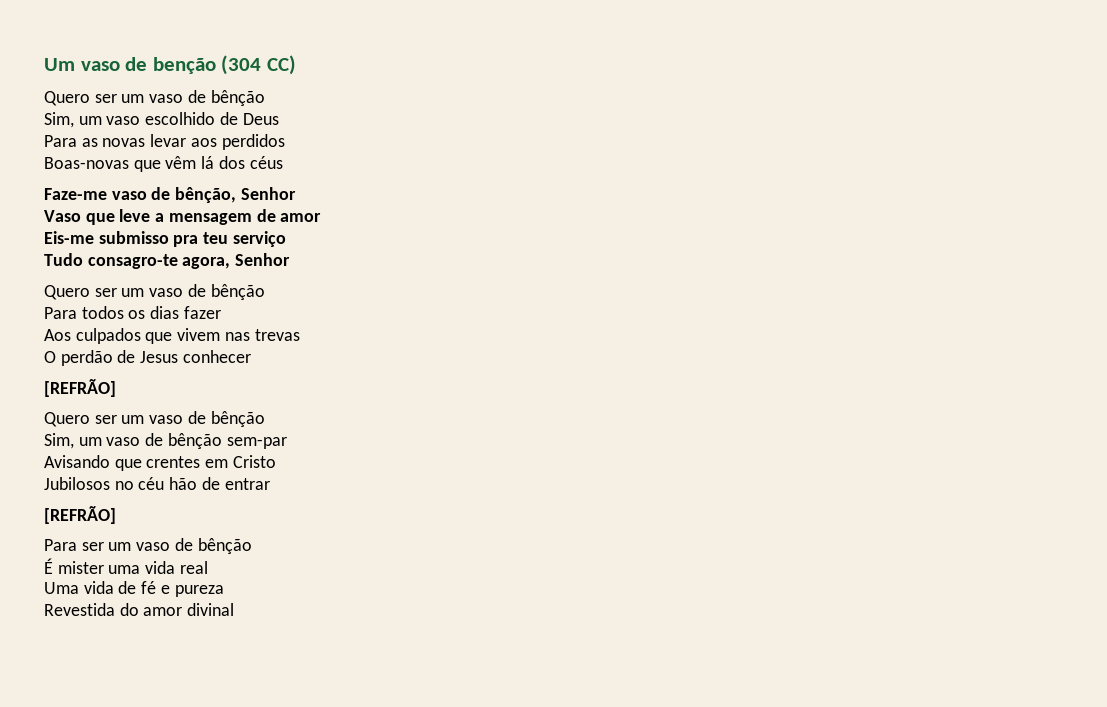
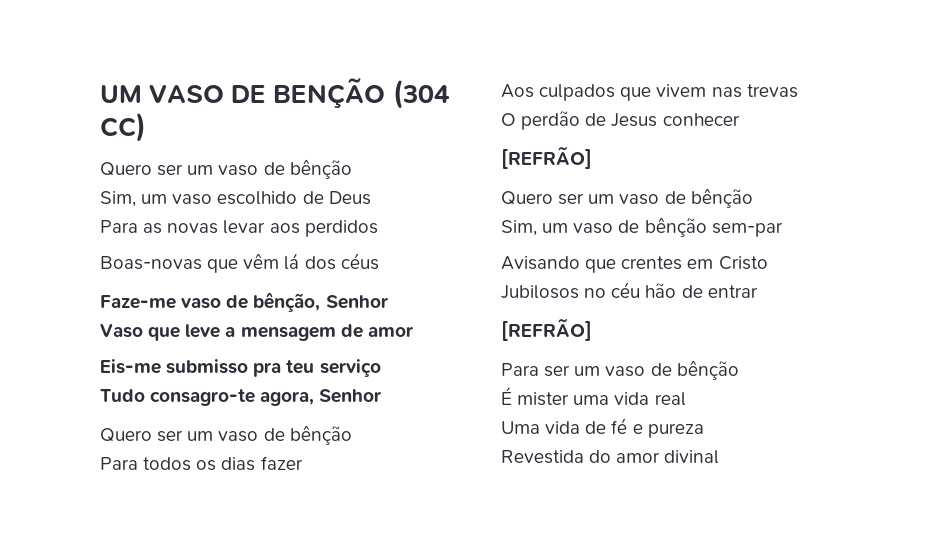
[44,57,216,74] Um vaso de benção -> [100,78,386,108] UM VASO DE BENÇÃO

